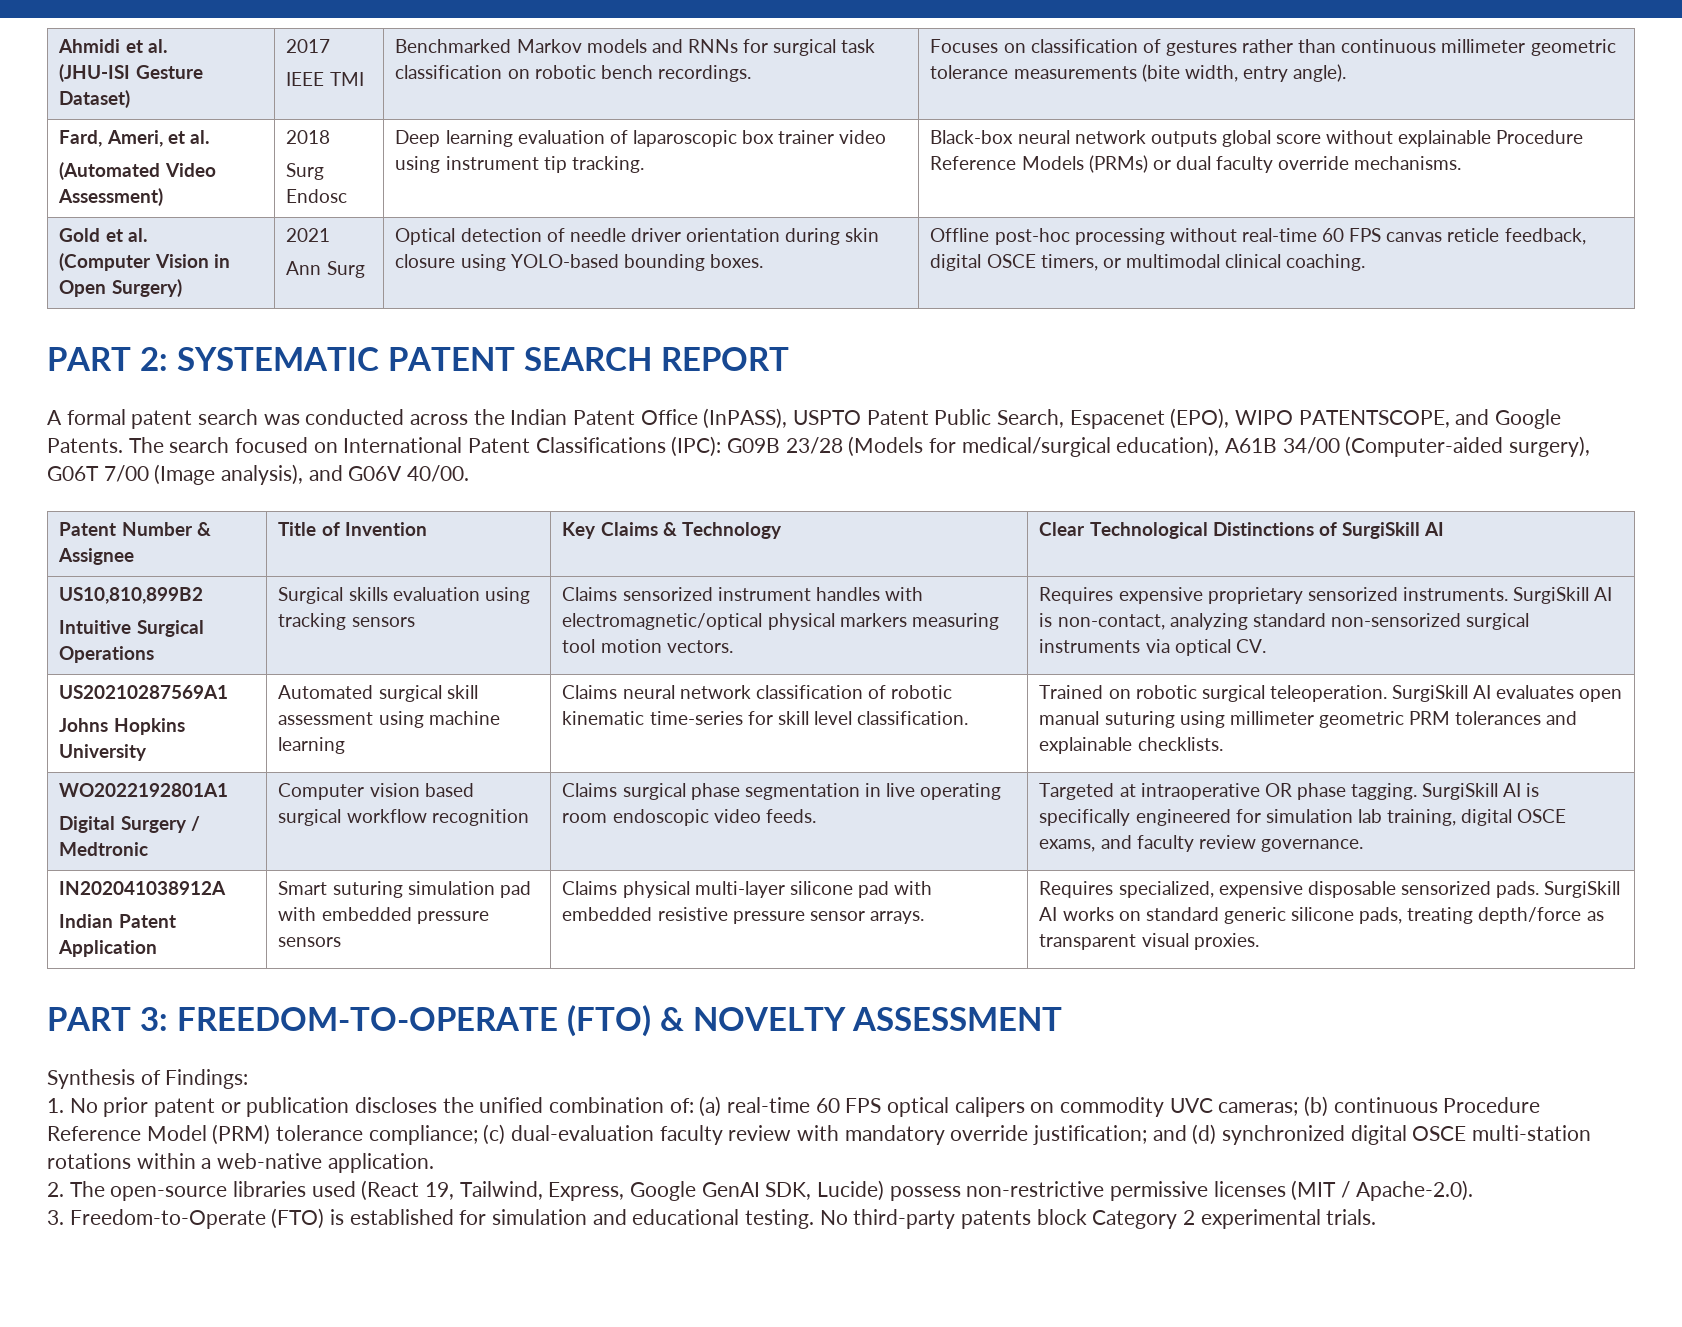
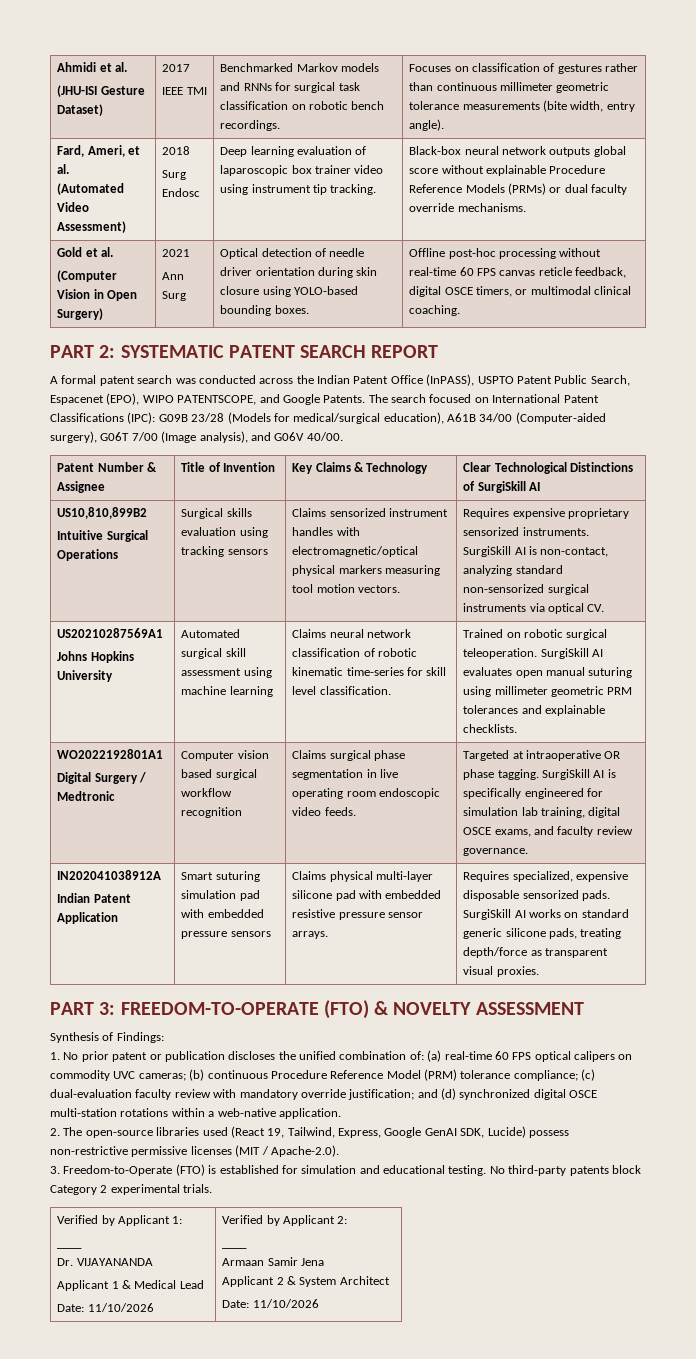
(1377, 1217) none -> [57,1215,183,1226] [57,1247,83,1249] [57,1258,153,1266] [57,1280,204,1291] [57,1303,154,1312] [222,1215,348,1226] [222,1247,248,1249] [222,1257,324,1266] [222,1276,390,1287] [222,1299,319,1308] // Verified by Applicant 1: // ____ // Dr. VIJAYANANDA // Applicant 1 & Medical Lead // Date: 11/10/2026 | Verified by Applicant 2: // ____ // Armaan Samir Jena // Applicant 2 & System Architect // Date: 11/10/2026

